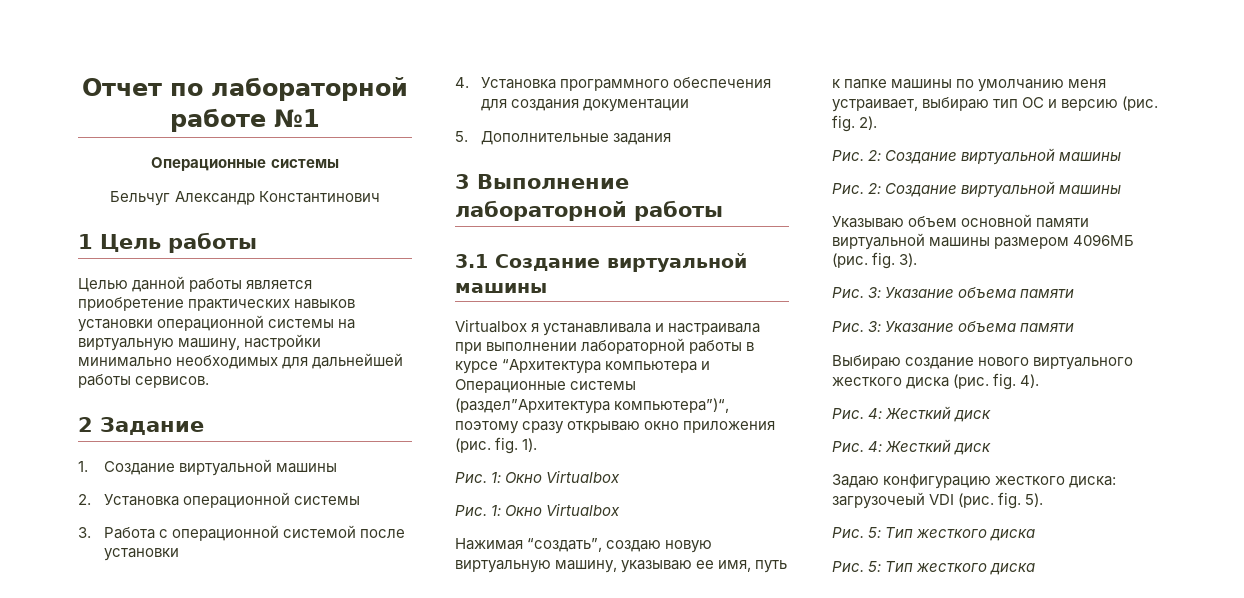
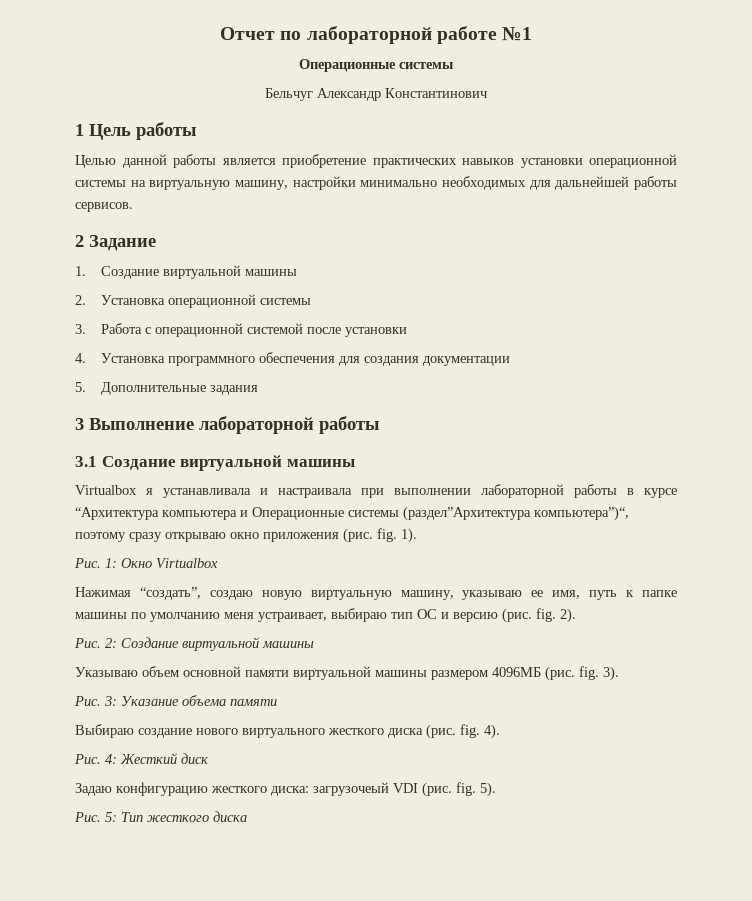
[455,503,621,516] // Рис. 1: Окно Virtualbox -> (218, 563) none
[832,181,1122,198] // Рис. 2: Создание виртуальной машины -> (314, 644) none
[832,321,1075,332] // Рис. 3: Указание объема памяти -> (277, 702) none
[832,439,992,455] // Рис. 4: Жесткий диск -> (208, 758) none
[832,561,1036,575] // Рис. 5: Тип жесткого диска -> (247, 816) none

